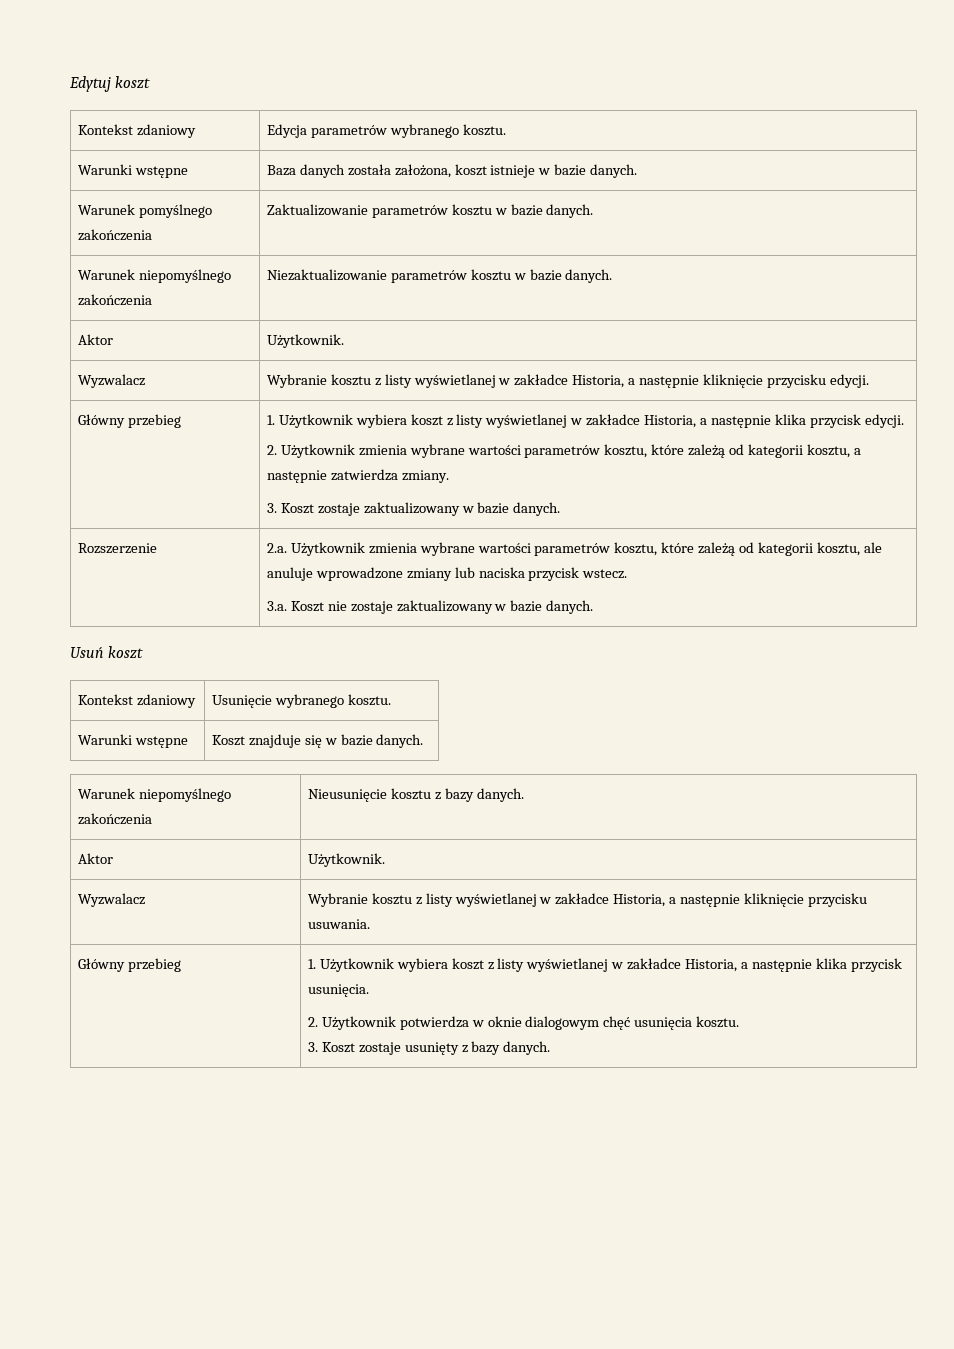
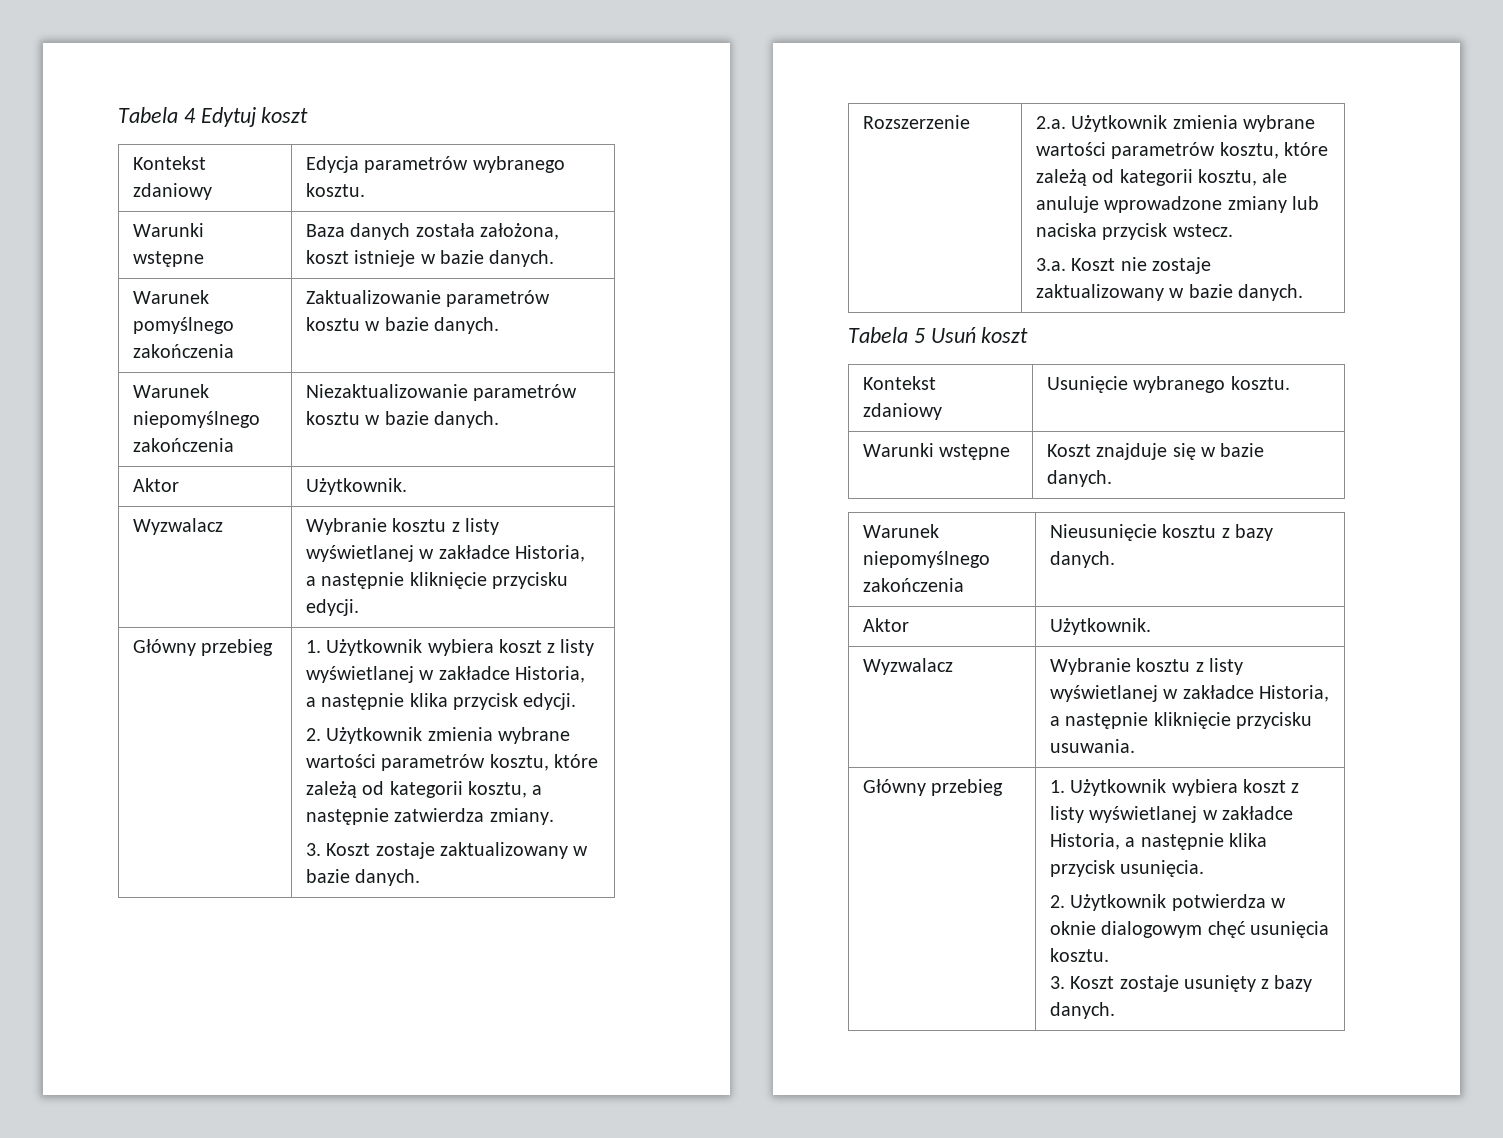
(69, 84) none -> [118,107,196,123] Tabela 4
(594, 607) none -> [848,327,925,343] Tabela 5

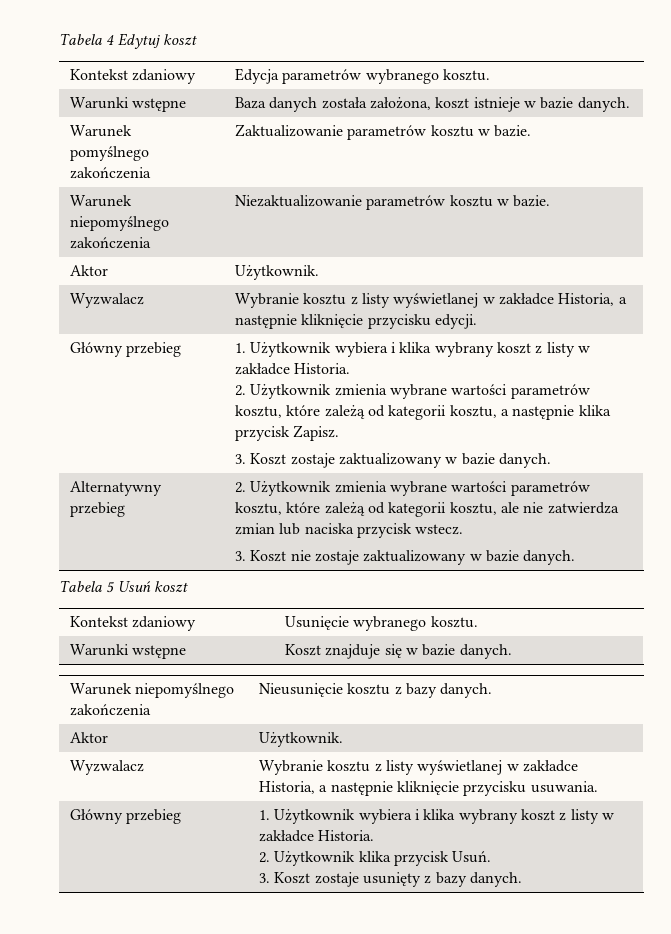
[384,317,499,334] bazie danych. -> [494,125,532,137] bazie.
[384,411,499,428] bazie danych. -> [513,195,551,207] bazie.
[498,639,595,656] [306,666,585,683] [306,693,577,710] koszt z listy wyświetlanej w zakładce Historia, a następnie klika przycisk edycji. -> [391,342,590,357] [235,363,351,375] i klika wybrany koszt z listy w zakładce Historia.
[394,808,554,825] zatwierdza zmiany. -> [578,405,611,416] [235,425,340,441] klika przycisk Zapisz.
[863,115,971,129] [1036,116,1067,129] Rozszerzenie | 2.a. -> [70,481,163,496] [70,502,126,517] [235,482,247,493] Alternatywny przebieg | 2.
[1036,196,1287,213] anuluje wprowadzone zmiany -> [523,502,619,514] [235,523,276,535] nie zatwierdza zmian
[1036,258,1067,271] 3.a. -> [235,551,247,561] 3.
[1242,779,1300,793] [1050,806,1293,823] [1050,833,1267,850] [1050,860,1205,877] [1050,894,1286,911] [1050,921,1329,938] [1050,948,1110,962] koszt z listy wyświetlanej w zakładce Historia, a następnie klika przycisk usunięcia. // 2. Użytkownik potwierdza w oknie dialogowym chęć usunięcia kosztu. -> [415,809,614,824] [259,830,375,842] [259,851,492,866] i klika wybrany koszt z listy w zakładce Historia. // 2. Użytkownik klika przycisk Usuń.

